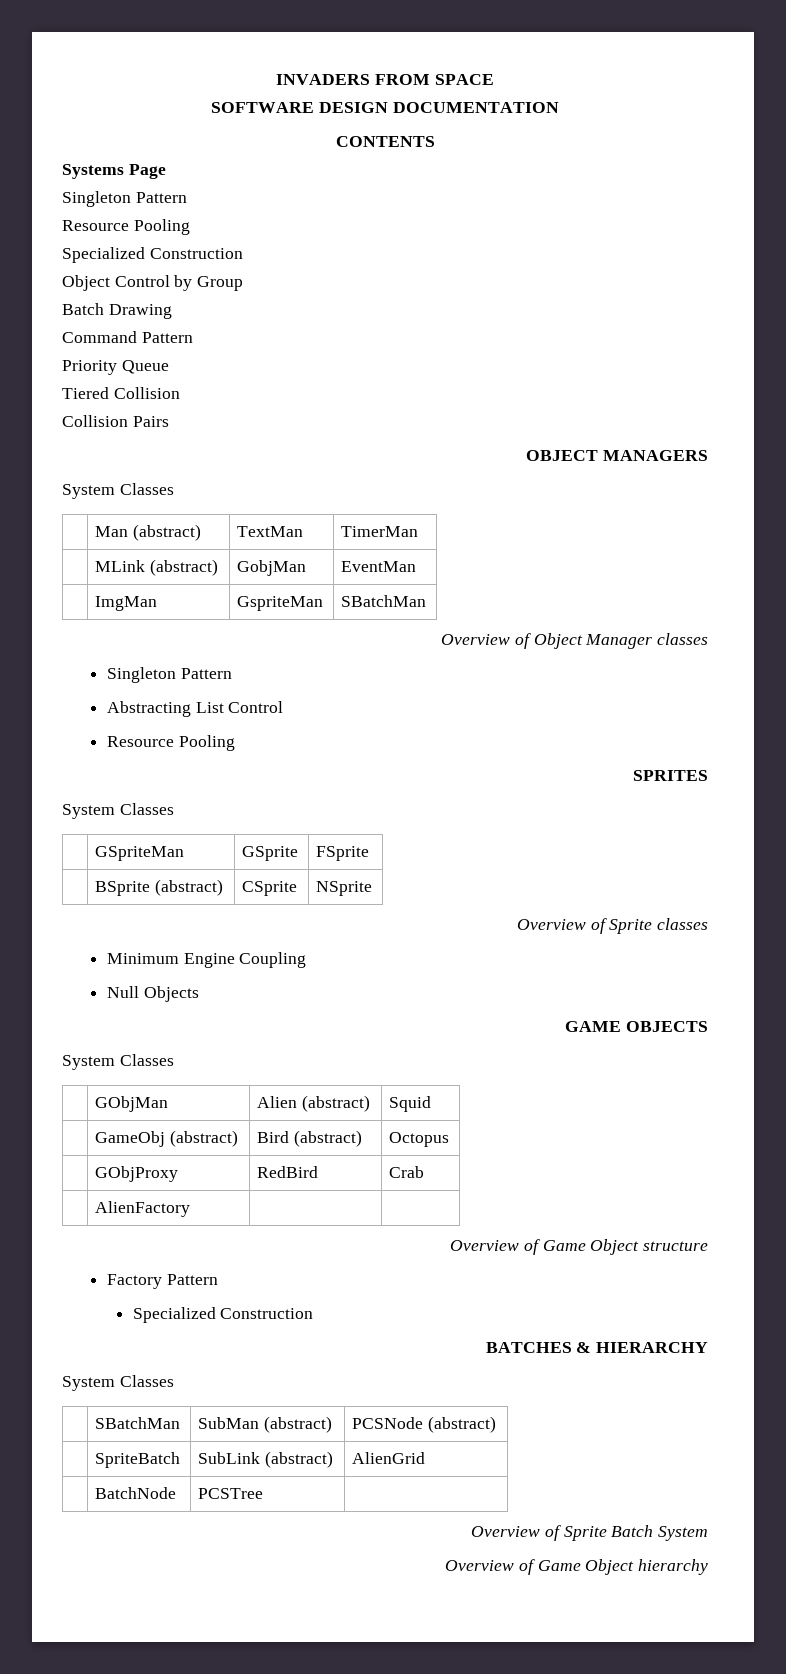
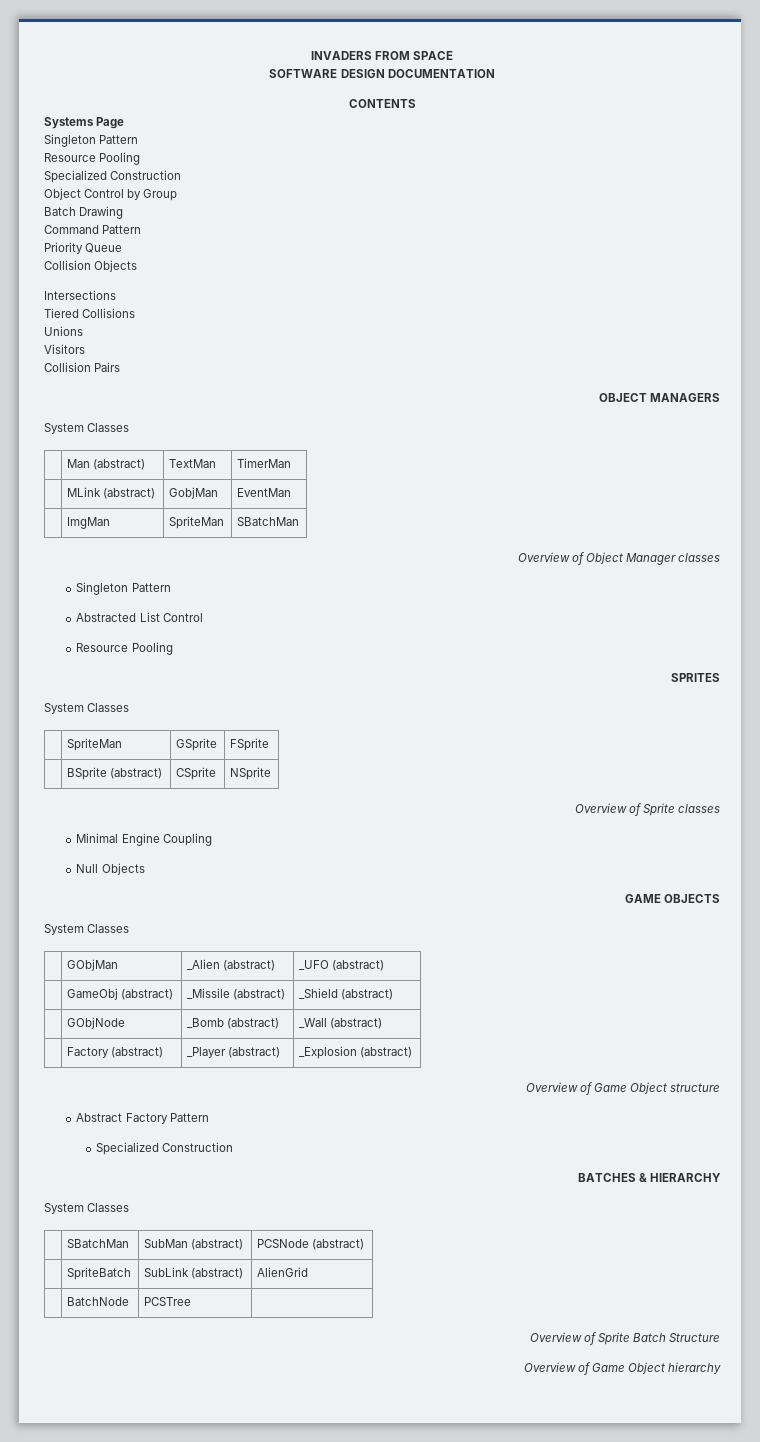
[62,387,180,399] Tiered Collision -> [44,260,138,272] [44,290,116,300] [44,308,136,318] [44,326,83,336] [44,344,85,354] Collision Objects // Intersections // Tiered Collisions // Unions // Visitors
[237,596,324,611] GspriteMan -> [168,516,224,529] SpriteMan
[107,701,192,717] Abstracting -> [76,613,137,622] Abstracted
[95,846,185,861] GSpriteMan -> [66,738,122,751] SpriteMan
[107,953,180,964] Minimum -> [76,833,119,843] Minimal
[257,1095,371,1112] [389,1096,432,1112] Alien (abstract) | Squid -> [186,959,276,971] [298,960,385,971] _Alien (abstract) | _UFO (abstract)
[257,1130,363,1147] [389,1132,450,1147] [95,1166,179,1182] [257,1166,319,1178] [389,1166,425,1178] [95,1201,191,1217] Bird (abstract) | Octopus // | GObjProxy | RedBird | Crab // | AlienFactory | | -> [186,988,286,1000] [298,988,394,1000] [66,1017,125,1029] [186,1018,280,1029] [298,1018,383,1029] [66,1047,164,1058] [186,1047,281,1058] [298,1046,413,1059] _Missile (abstract) | _Shield (abstract) // | GObjNode | _Bomb (abstract) | _Wall (abstract) // | Factory (abstract) | _Player (abstract) | _Explosion (abstract)
(709, 1246) none -> [76,1113,123,1122] Abstract
[658,1526,709,1541] System -> [669,1333,720,1342] Structure

